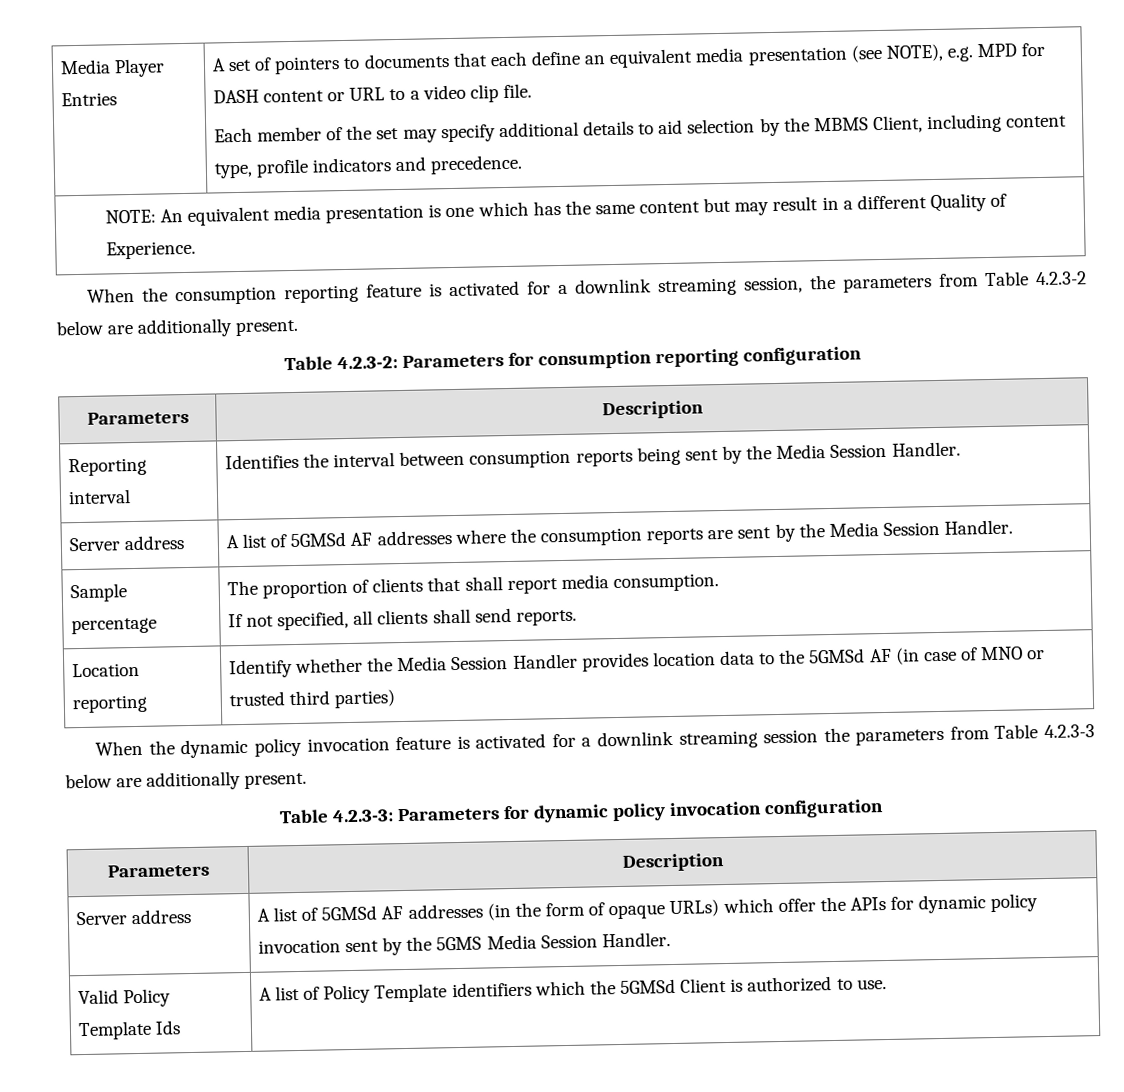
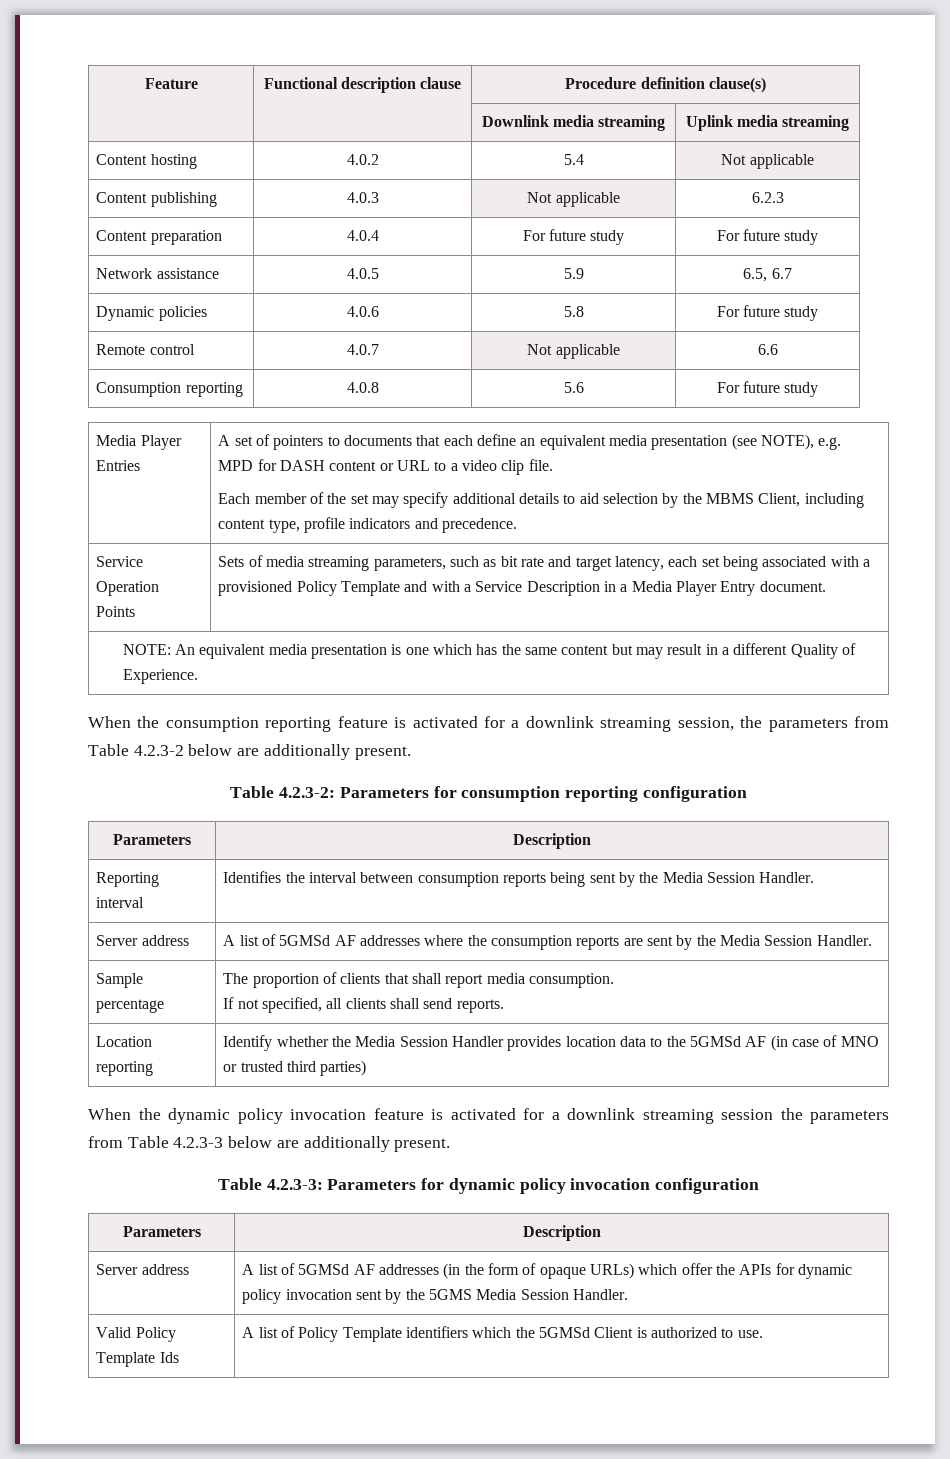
(59, 67) none -> [144,78,198,89] [263,77,462,93] [565,77,766,93] [481,115,666,131] [685,115,850,131] [96,154,197,169] [346,154,379,165] [563,154,584,165] [721,154,814,169] [96,192,217,207] [346,192,379,203] [527,192,620,207] [751,192,784,203] [96,230,222,245] [346,230,379,241] [522,229,625,245] [716,229,819,245] [96,268,219,279] [346,268,379,279] [563,268,584,279] [743,268,792,282] [96,306,207,321] [346,306,379,317] [563,306,584,317] [716,305,819,321] [96,344,195,355] [346,344,379,355] [527,344,620,359] [757,344,778,355] [96,382,243,397] [346,382,379,393] [563,382,584,393] [716,381,819,397] Feature | Functional description clause | Procedure definition clause(s) // | | Downlink media streaming | Uplink media streaming // Content hosting | 4.0.2 | 5.4 | Not applicable // Content publishing | 4.0.3 | Not applicable | 6.2.3 // Content preparation | 4.0.4 | For future study | For future study // Network assistance | 4.0.5 | 5.9 | 6.5, 6.7 // Dynamic policies | 4.0.6 | 5.8 | For future study // Remote control | 4.0.7 | Not applicable | 6.6 // Consumption reporting | 4.0.8 | 5.6 | For future study //
(524, 164) none -> [96,556,144,567] [96,581,160,596] [96,606,136,617] [218,555,870,571] [218,581,826,596] // Service Operation Points | Sets of media streaming parameters, such as bit rate and target latency, each set being associated with a provisioned Policy Template and with a Service Description in a Media Player Entry document.

